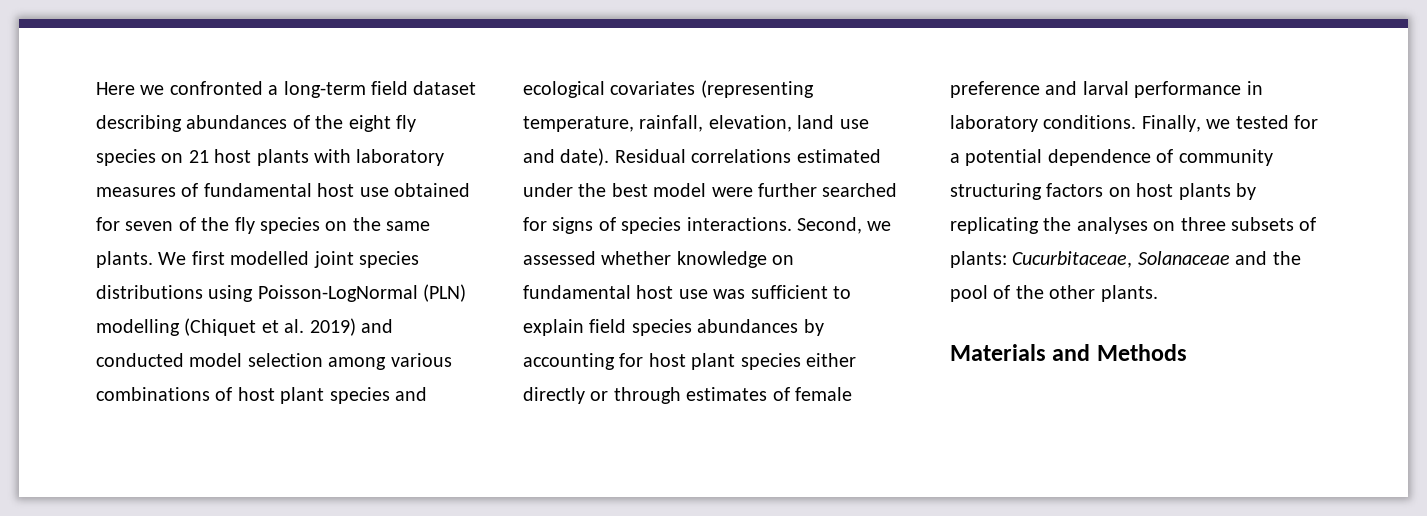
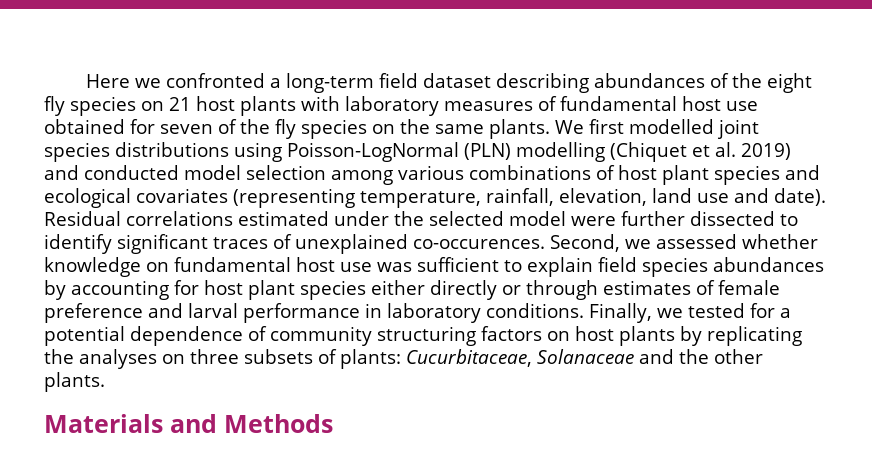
[611,183,648,197] best -> [429,211,504,226] selected
[822,183,898,197] [523,217,792,234] searched for signs of species interactions. -> [690,211,798,226] [44,234,545,254] dissected to identify significant traces of unexplained co-occurences.
[950,285,1044,302] pool of the -> (709, 356) none

